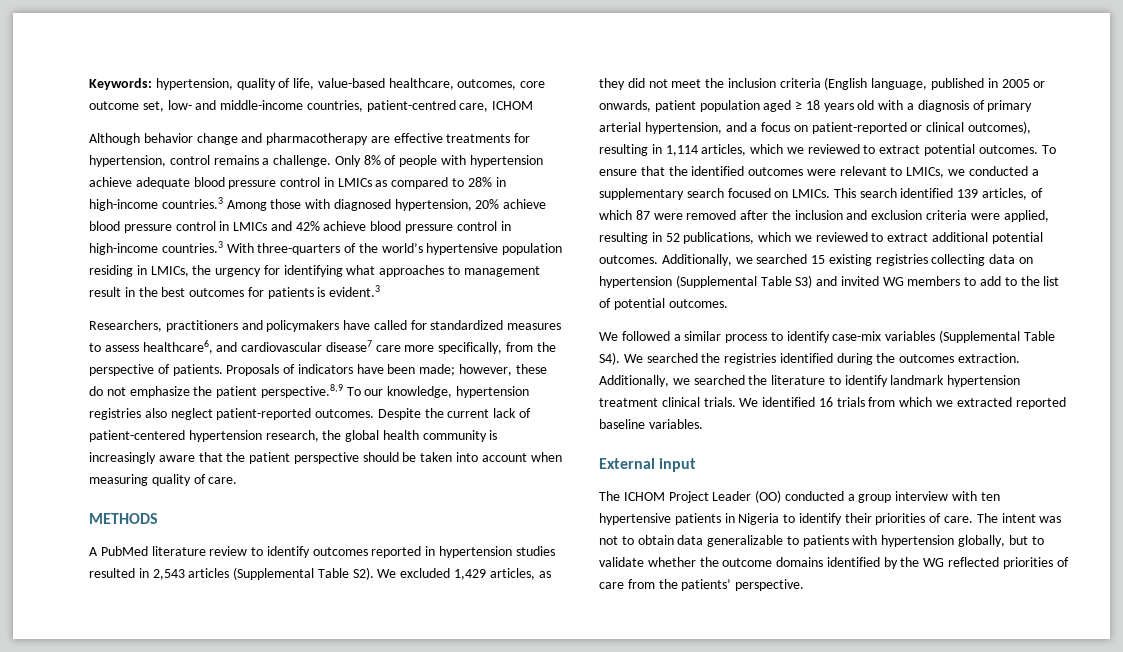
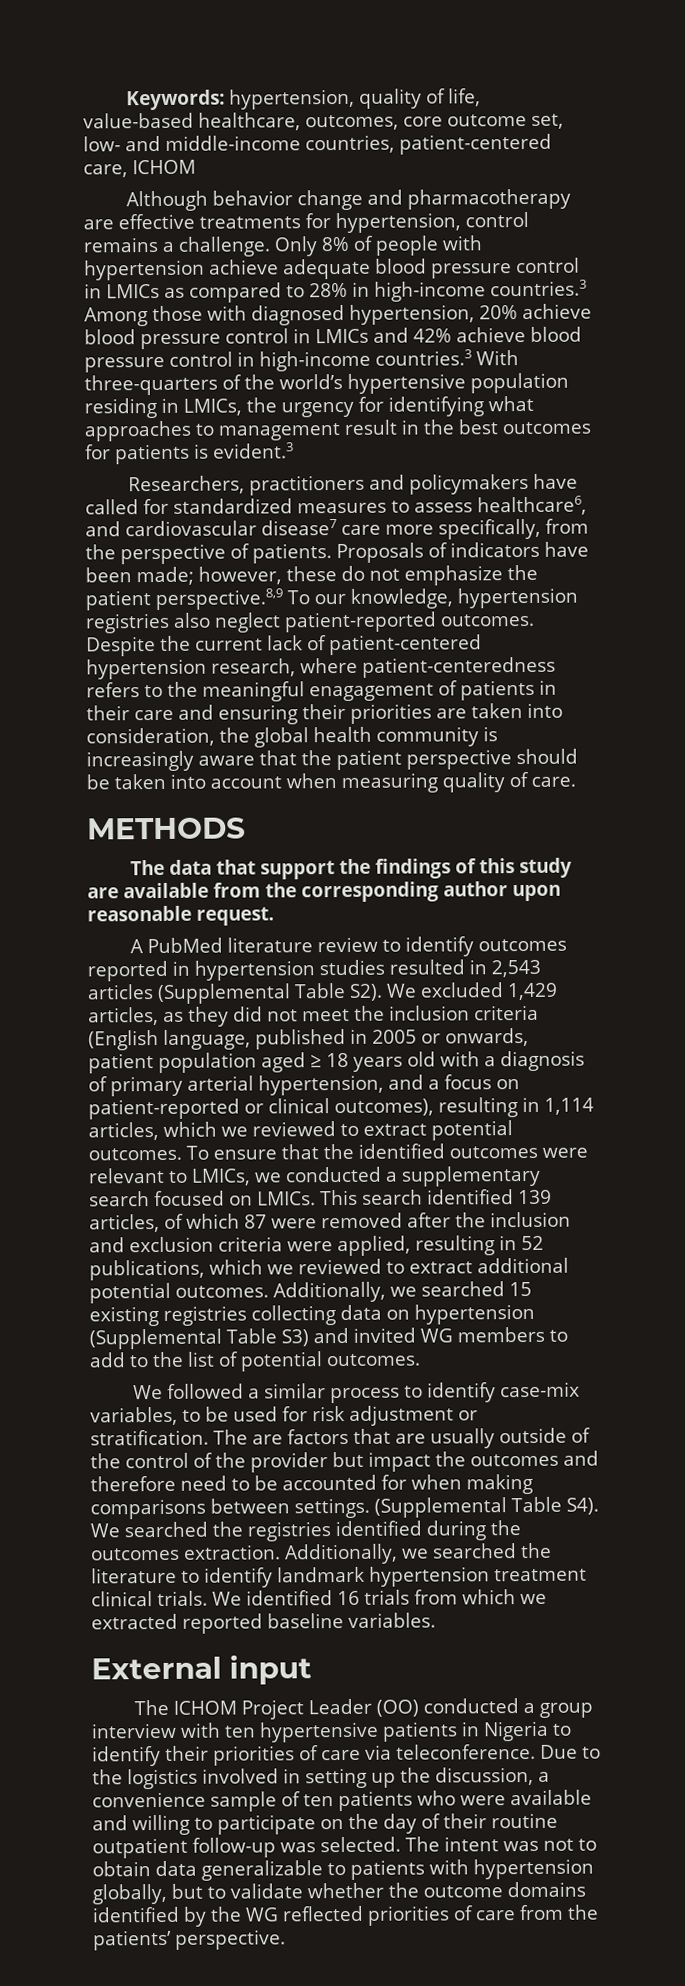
[366,100,456,112] patient-centred -> [399,133,552,155] patient-centered
(319, 436) none -> [300,656,556,678] [86,679,557,702] [86,702,563,725] [86,727,215,747] where patient-centeredness refers to the meaningful enagagement of patients in their care and ensuring their priorities are taken into consideration,
(158, 518) none -> [130,857,573,880] [87,881,561,903] [87,905,274,926] // The data that support the findings of this study are available from the corresponding author upon reasonable request.
[885,331,936,341] variables -> [90,1405,478,1426] [90,1427,591,1449] [90,1450,599,1473] [90,1473,533,1495] [90,1497,370,1520] variables, to be used for risk adjustment or stratification. The are factors that are usually outside of the control of the provider but impact the outcomes and therefore need to be accounted for when making comparisons between settings.
[944,516,974,523] care. -> [321,1743,601,1761] [92,1766,550,1790] [92,1789,592,1812] [92,1812,558,1836] [92,1836,401,1859] care via teleconference. Due to the logistics involved in setting up the discussion, a convenience sample of ten patients who were available and willing to participate on the day of their routine outpatient follow-up was selected.

